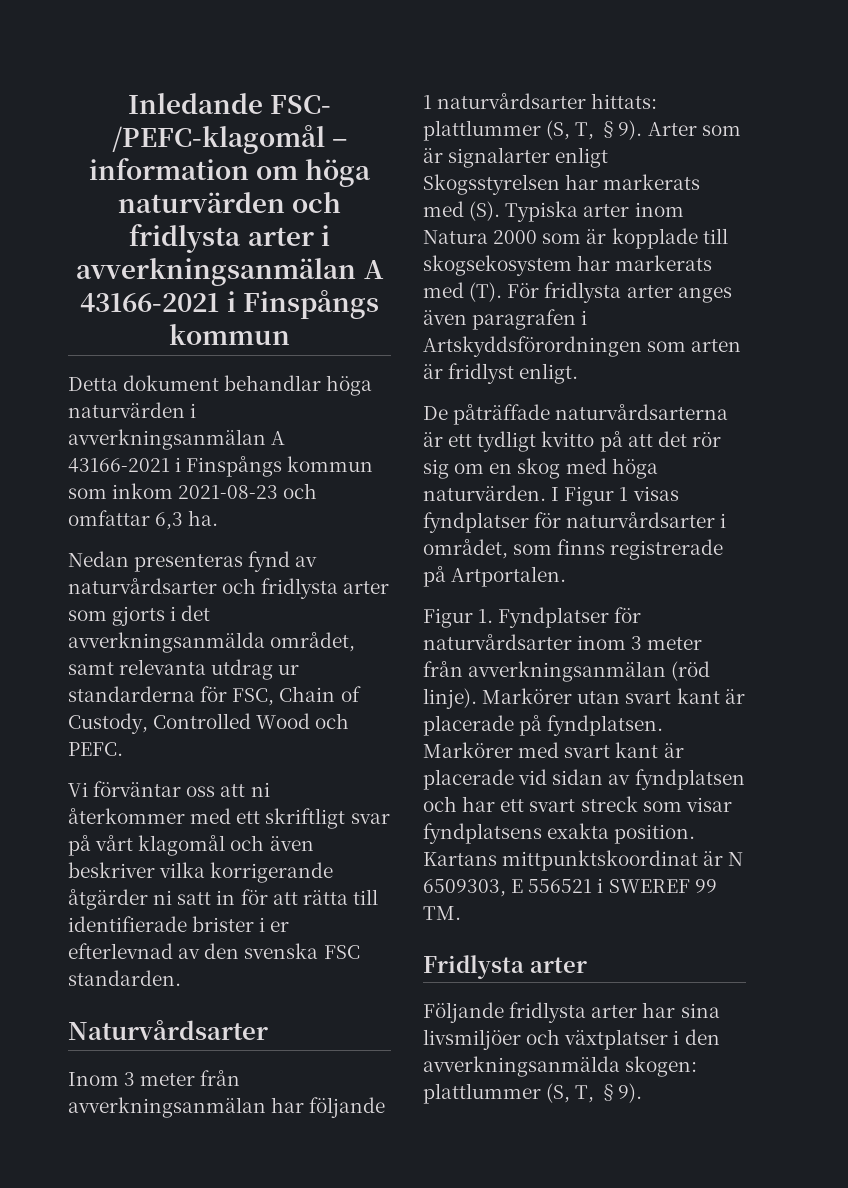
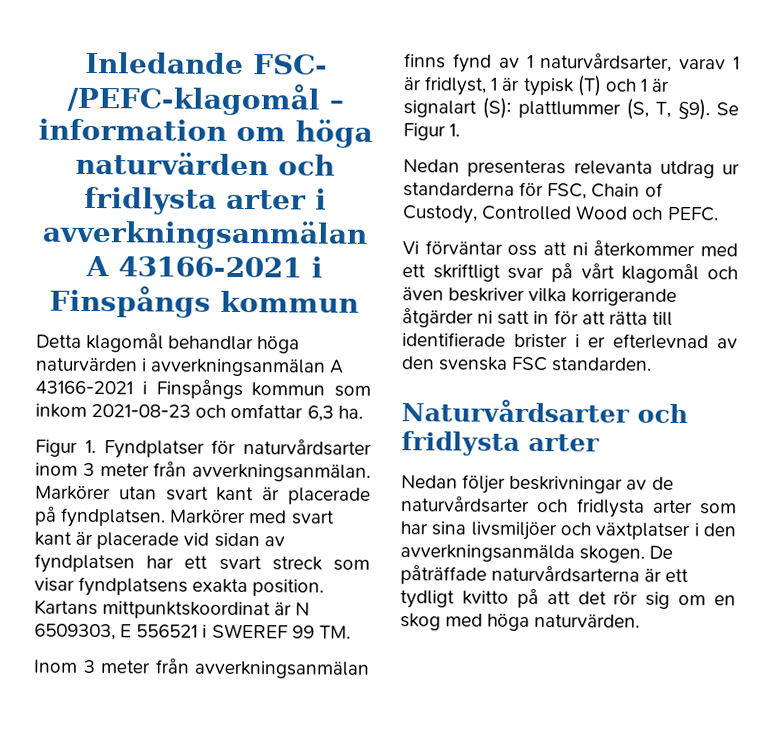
[123,375,220,391] dokument -> [86,332,165,353] klagomål
[68,551,318,572] [68,578,390,599] [68,605,211,626] [68,632,356,653] [68,662,114,675] Nedan presenteras fynd av naturvårdsarter och fridlysta arter som gjorts i det avverkningsanmälda området, samt -> [35,439,372,459] [35,461,371,482] [35,485,372,505] [34,506,335,528] [34,531,285,550] [34,553,370,574] [34,576,325,597] [34,599,311,620] [34,623,351,641] [33,658,370,679] [404,53,740,73] [403,75,670,97] [403,97,739,121] [403,123,461,141] [403,159,567,178] Figur 1. Fyndplatser för naturvårdsarter inom 3 meter från avverkningsanmälan. Markörer utan svart kant är placerade på fyndplatsen. Markörer med svart kant är placerade vid sidan av fyndplatsen har ett svart streck som visar fyndplatsens exakta position. Kartans mittpunktskoordinat är N 6509303, E 556521 i SWEREF 99 TM. // Inom 3 meter från avverkningsanmälan finns fynd av 1 naturvårdsarter, varav 1 är fridlyst, 1 är typisk (T) och 1 är signalart (S): plattlummer (S, T, §9). Se Figur 1. // Nedan presenteras
[68,1070,241,1086] [68,1097,386,1118] [423,93,658,109] [423,120,741,141] [423,147,609,168] [423,174,701,195] [423,201,684,222] [423,228,728,249] [423,255,713,276] [423,282,732,303] [423,309,588,330] [423,336,742,357] [423,363,579,384] // Inom 3 meter från avverkningsanmälan har följande 1 naturvårdsarter hittats: plattlummer (S, T, §9). Arter som är signalarter enligt Skogsstyrelsen har markerats med (S). Typiska arter inom Natura 2000 som är kopplade till skogsekosystem har markerats med (T). För fridlysta arter anges även paragrafen i Artskyddsförordningen som arten är fridlyst enligt. // -> [637,403,688,424] [401,431,600,456] [401,474,674,494] [401,496,737,518] [400,521,736,541] [400,544,646,563] och fridlysta arter // Nedan följer beskrivningar av de naturvårdsarter och fridlysta arter som har sina livsmiljöer och växtplatser i den avverkningsanmälda skogen.
[551,486,679,506] [423,512,727,533] [423,539,724,560] [423,566,567,587] [423,607,642,628] [423,634,703,650] [423,661,711,682] [423,688,745,709] [423,715,664,736] [423,742,684,758] [423,769,745,790] [423,796,732,812] [423,823,696,844] [423,850,744,871] [423,878,717,897] [423,906,461,920] [423,955,587,979] [423,1002,720,1023] [423,1029,720,1050] [423,1056,698,1077] [423,1083,643,1104] I Figur 1 visas fyndplatser för naturvårdsarter i området, som finns registrerade på Artportalen. // Figur 1. Fyndplatser för naturvårdsarter inom 3 meter från avverkningsanmälan (röd linje). Markörer utan svart kant är placerade på fyndplatsen. Markörer med svart kant är placerade vid sidan av fyndplatsen och har ett svart streck som visar fyndplatsens exakta position. Kartans mittpunktskoordinat är N 6509303, E 556521 i SWEREF 99 TM. // Fridlysta arter // Följande fridlysta arter har sina livsmiljöer och växtplatser i den avverkningsanmälda skogen: plattlummer (S, T, §9). -> (641, 621) none

